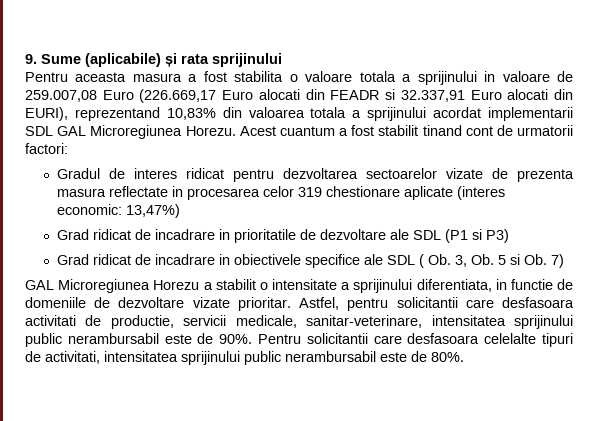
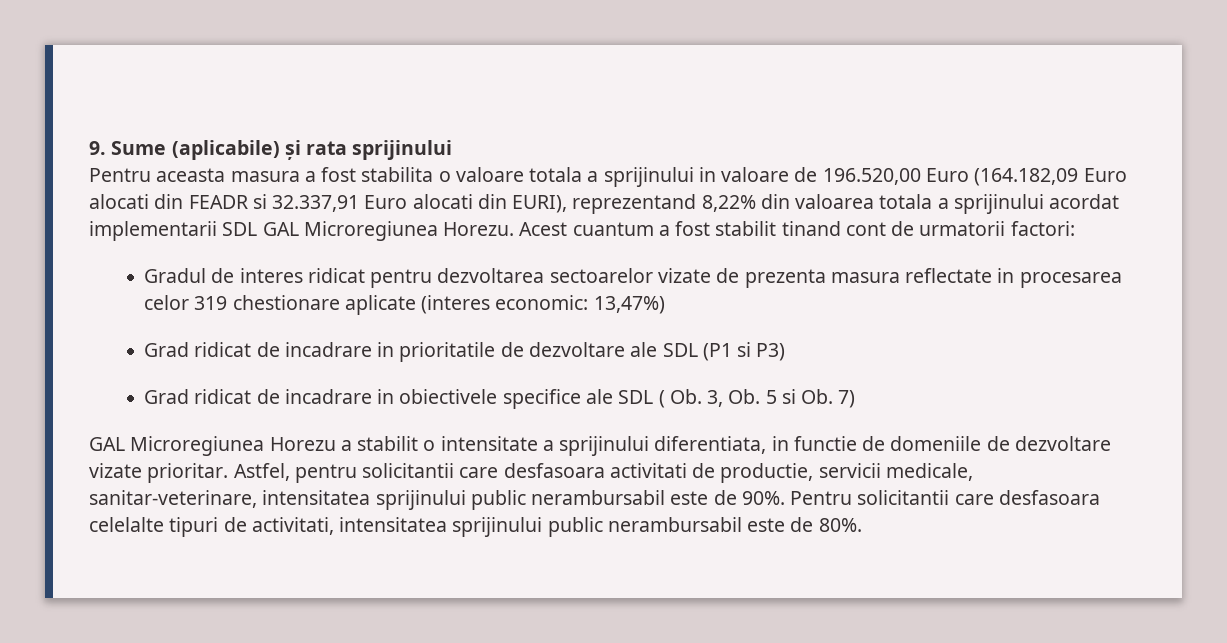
[25,89,217,103] 259.007,08 Euro (226.669,17 -> [822,168,1079,186] 196.520,00 Euro (164.182,09
[166,108,216,120] 10,83% -> [701,195,756,212] 8,22%

